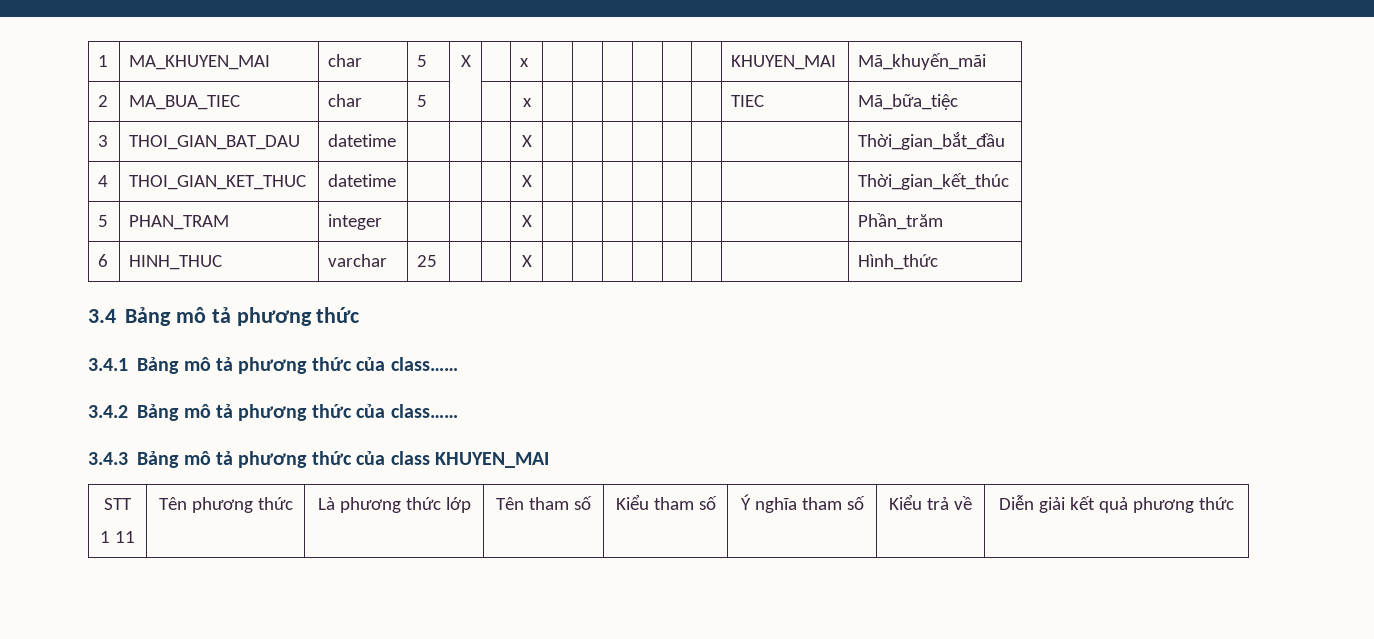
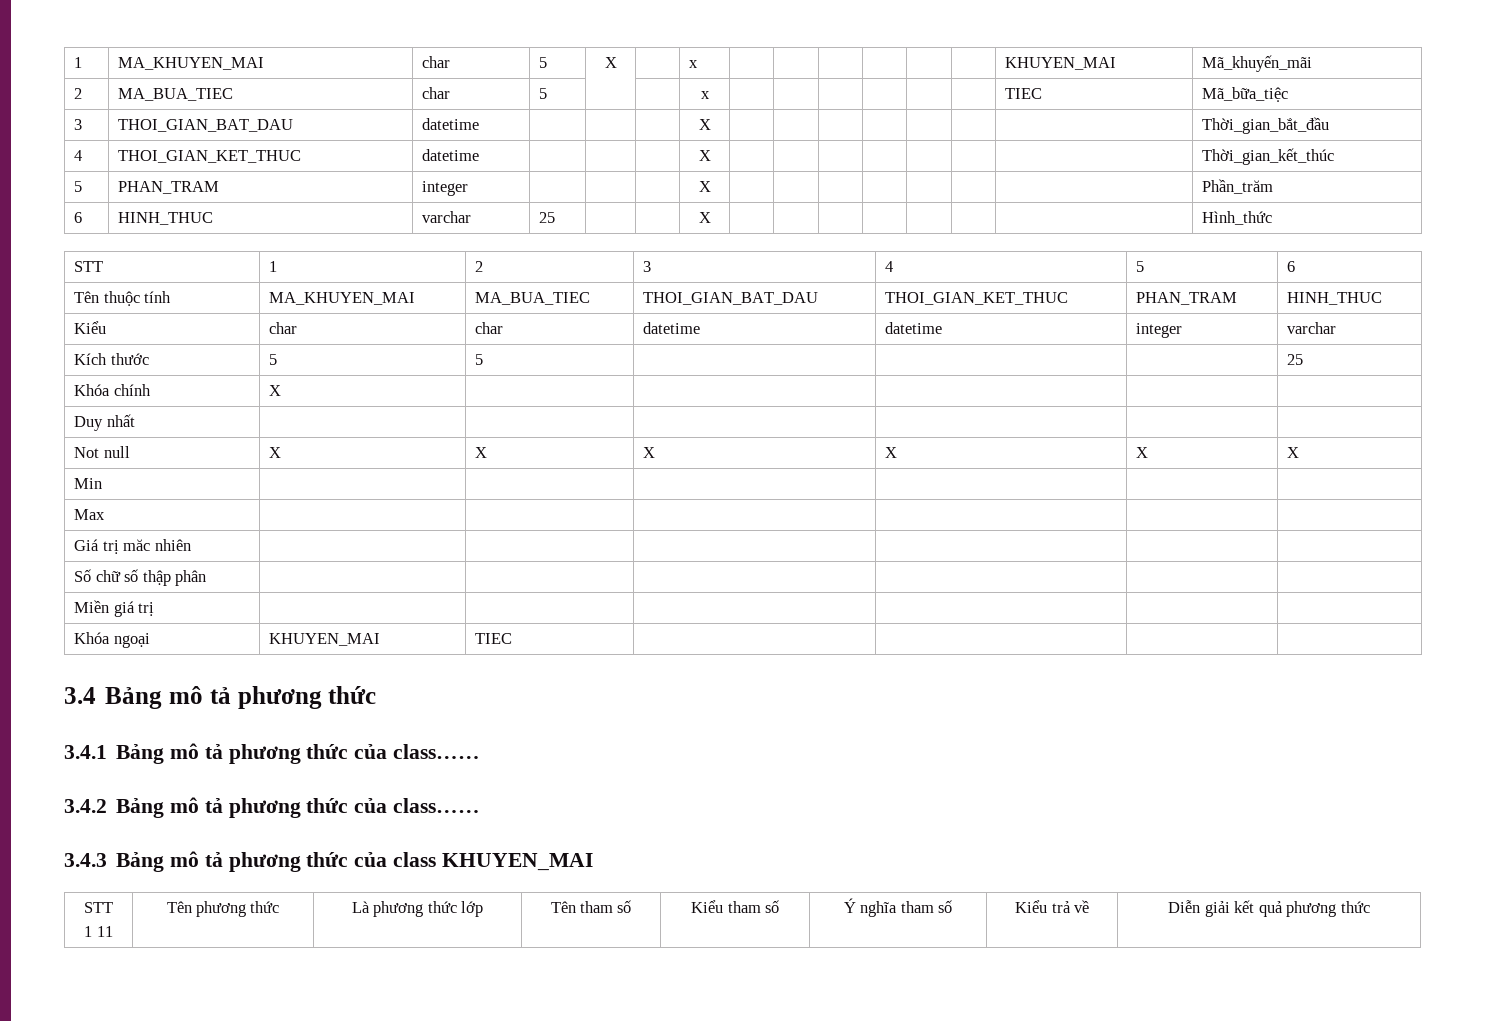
(939, 262) none -> [74,261,104,272] [269,261,278,272] [475,261,484,272] [643,261,652,272] [885,261,894,272] [1136,261,1145,272] [1287,261,1296,272] [74,291,172,306] [269,292,416,305] [475,292,591,305] [643,292,819,305] [885,292,1069,305] [1136,292,1238,305] [1287,292,1383,305] [74,321,107,334] [269,322,298,334] [475,322,504,334] [643,322,701,334] [885,322,943,334] [1136,323,1183,338] [1287,322,1337,334] [74,353,149,365] [269,354,278,365] [475,354,484,365] [1287,354,1304,365] [74,384,151,396] [269,385,282,396] [74,414,135,431] [74,446,130,458] [269,447,282,458] [475,447,488,458] [643,447,656,458] [885,447,898,458] [1136,447,1149,458] [1287,447,1300,458] [74,478,103,489] [74,509,106,520] [74,539,191,554] [74,569,207,586] [74,600,155,617] [74,632,150,648] [269,633,381,646] [475,633,513,644] // STT | 1 | 2 | 3 | 4 | 5 | 6 // Tên thuộc tính | MA_KHUYEN_MAI | MA_BUA_TIEC | THOI_GIAN_BAT_DAU | THOI_GIAN_KET_THUC | PHAN_TRAM | HINH_THUC // Kiểu | char | char | datetime | datetime | integer | varchar // Kích thước | 5 | 5 | | | | 25 // Khóa chính | X | | | | | // Duy nhất | | | | | | // Not null | X | X | X | X | X | X // Min | | | | | | // Max | | | | | | // Giá trị măc nhiên | | | | | | // Số chữ số thập phân | | | | | | // Miền giá trị | | | | | | // Khóa ngoại | KHUYEN_MAI | TIEC | | | |

